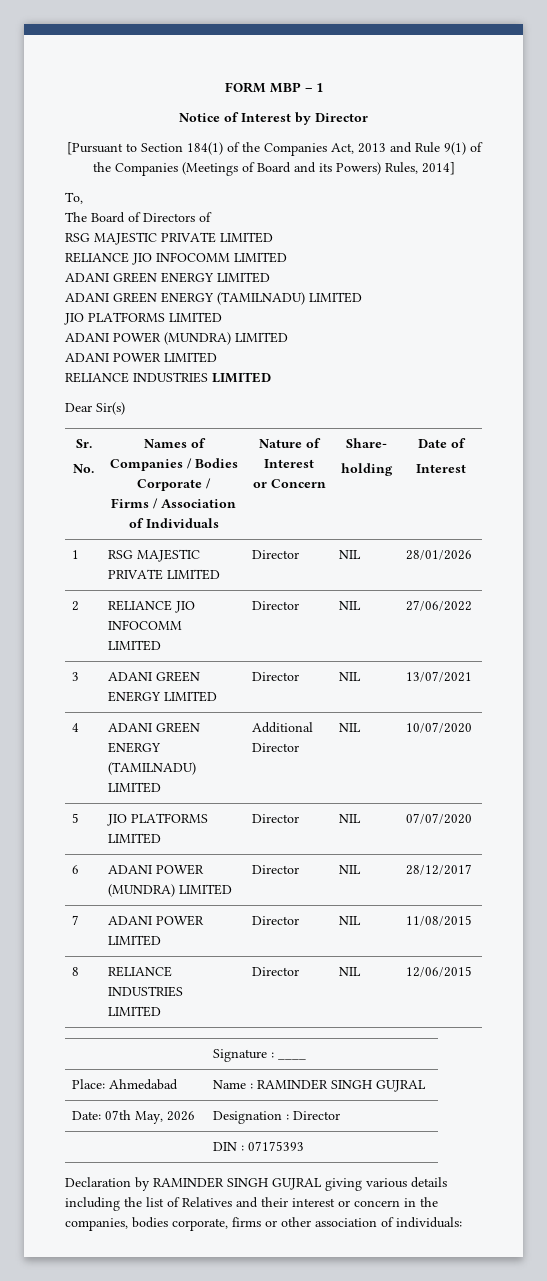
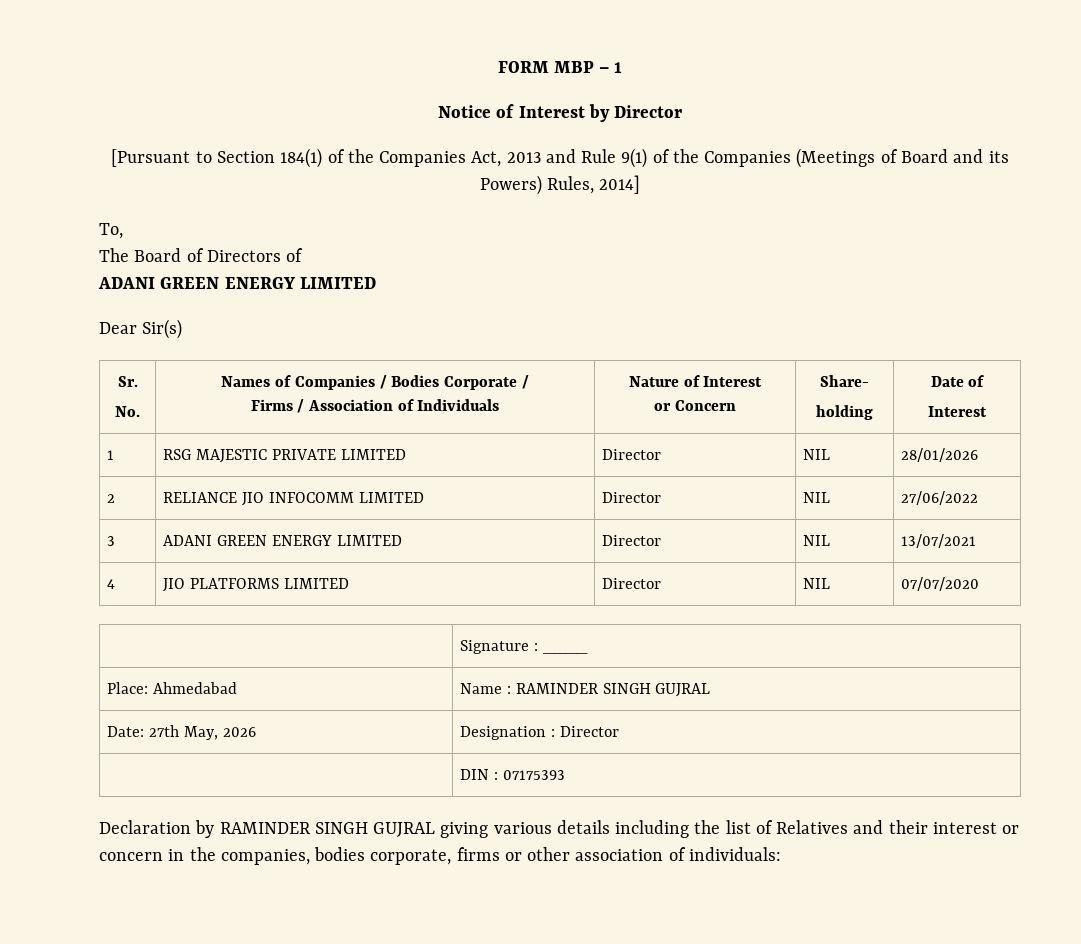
[65,232,273,245] [65,252,287,265] [65,272,270,283] [65,292,362,305] [64,312,222,325] [65,332,288,345] [65,352,217,363] [65,372,208,383] RSG MAJESTIC PRIVATE LIMITED // RELIANCE JIO INFOCOMM LIMITED // ADANI GREEN ENERGY LIMITED // ADANI GREEN ENERGY (TAMILNADU) LIMITED // JIO PLATFORMS LIMITED // ADANI POWER (MUNDRA) LIMITED // ADANI POWER LIMITED // RELIANCE INDUSTRIES -> [98,277,295,289] ADANI GREEN ENERGY
[108,722,201,733] [108,742,162,753] [108,762,197,775] [108,782,162,793] [252,722,314,733] [252,743,300,752] [339,723,362,732] [406,722,473,733] [72,813,80,823] | ADANI GREEN ENERGY (TAMILNADU) LIMITED | Additional Director | NIL | 10/07/2020 // 5 -> (116, 584) none
[72,865,80,874] [108,864,205,875] [108,884,233,897] [252,865,300,874] [339,865,362,874] [406,864,473,875] [72,915,80,925] [108,915,205,926] [108,935,162,946] [252,916,300,925] [339,916,362,925] [406,915,473,926] [72,967,80,976] [108,966,173,977] [108,986,184,997] [108,1006,162,1017] [252,967,300,976] [339,967,362,976] [406,966,473,977] // 6 | ADANI POWER (MUNDRA) LIMITED | Director | NIL | 28/12/2017 // 7 | ADANI POWER LIMITED | Director | NIL | 11/08/2015 // 8 | RELIANCE INDUSTRIES LIMITED | Director | NIL | 12/06/2015 -> (980, 584) none
[105,1110,132,1120] 07th -> [149,725,180,737] 27th

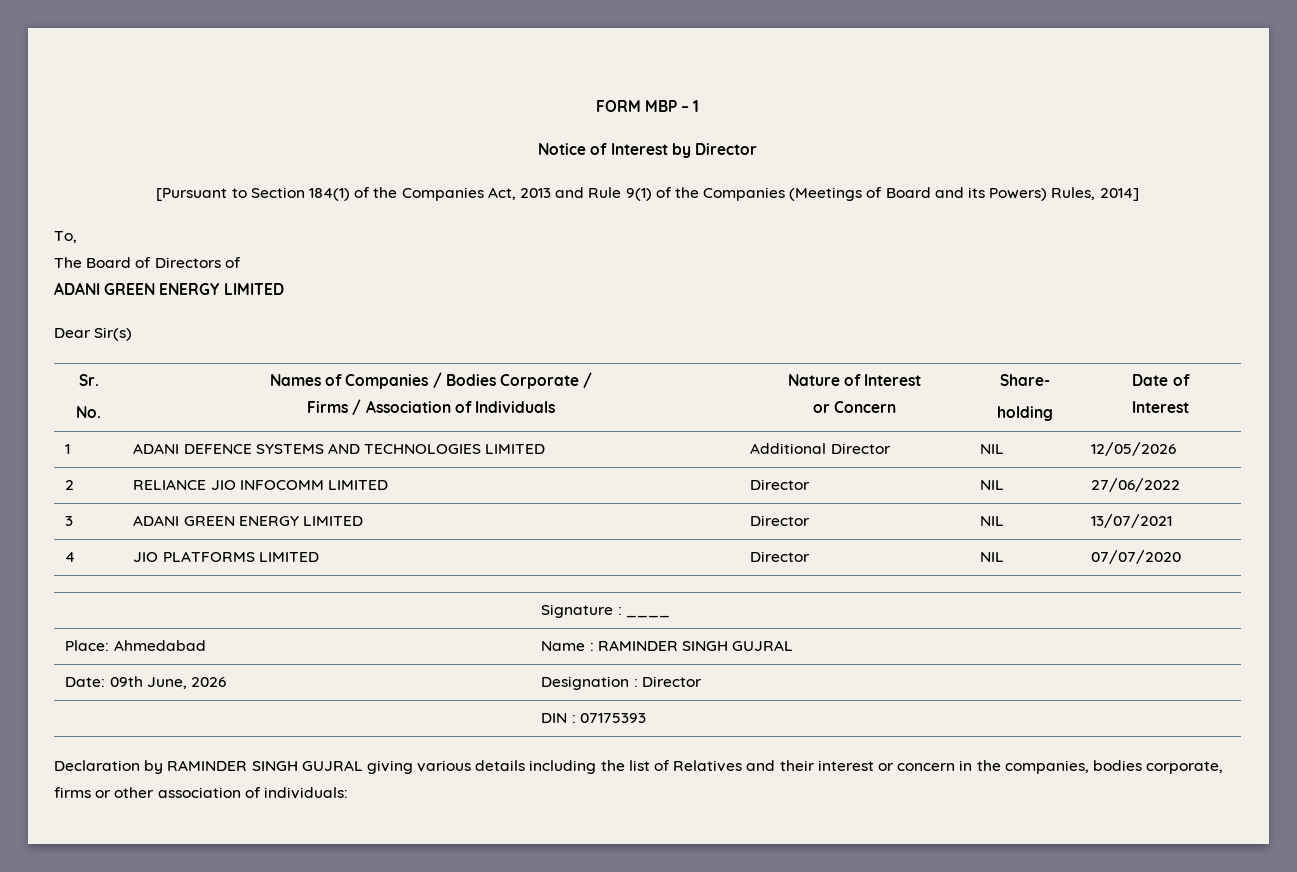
[163,449,406,463] [602,449,662,460] [803,449,831,460] [901,448,979,462] RSG MAJESTIC PRIVATE LIMITED | Director | NIL | 28/01/2026 -> [133,443,546,454] [750,443,891,454] [980,444,1005,454] [1091,442,1177,456] ADANI DEFENCE SYSTEMS AND TECHNOLOGIES LIMITED | Additional Director | NIL | 12/05/2026
[149,725,218,740] 27th May, -> [109,676,187,689] 09th June,

